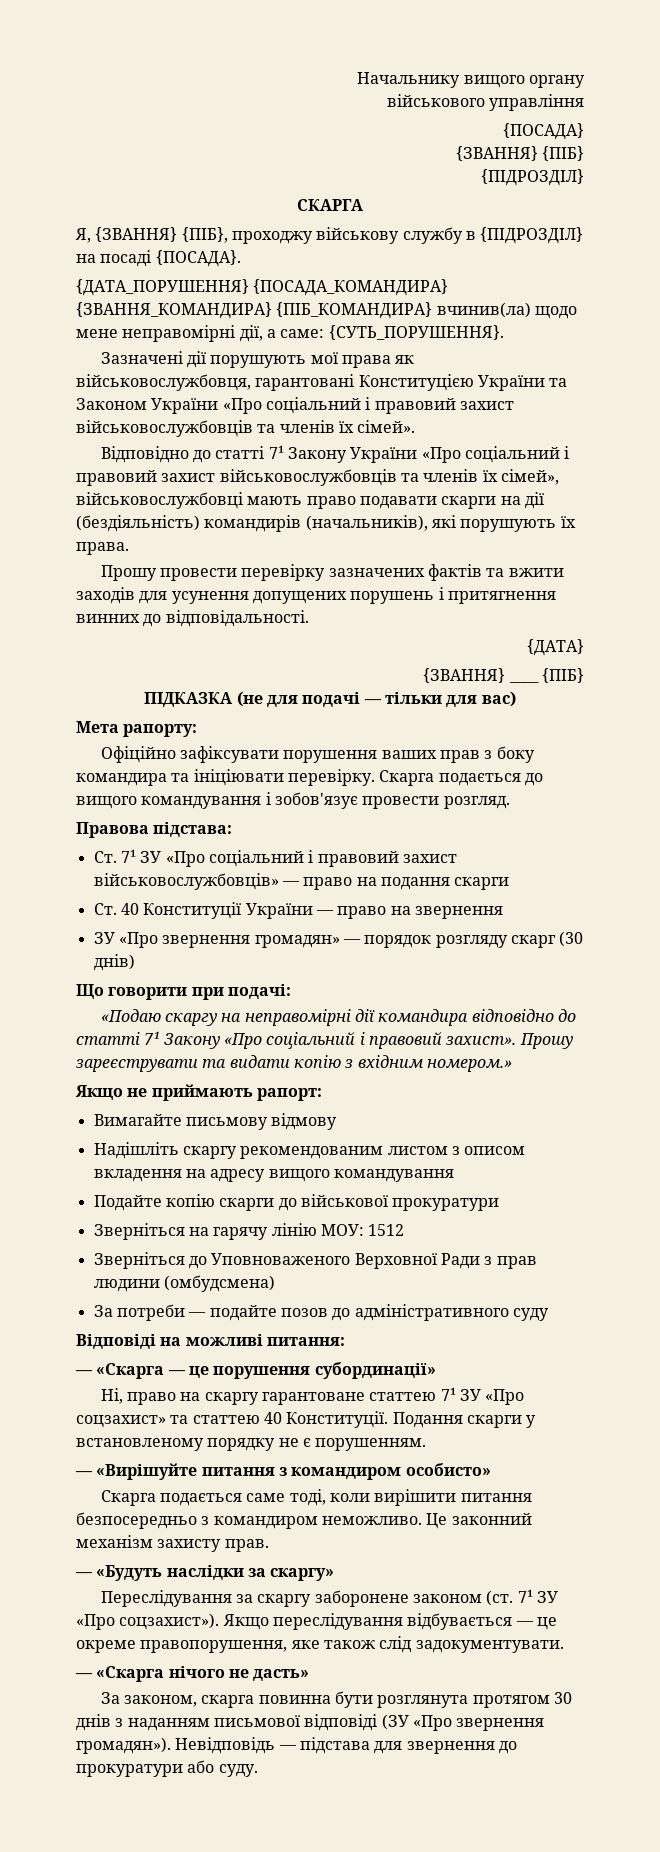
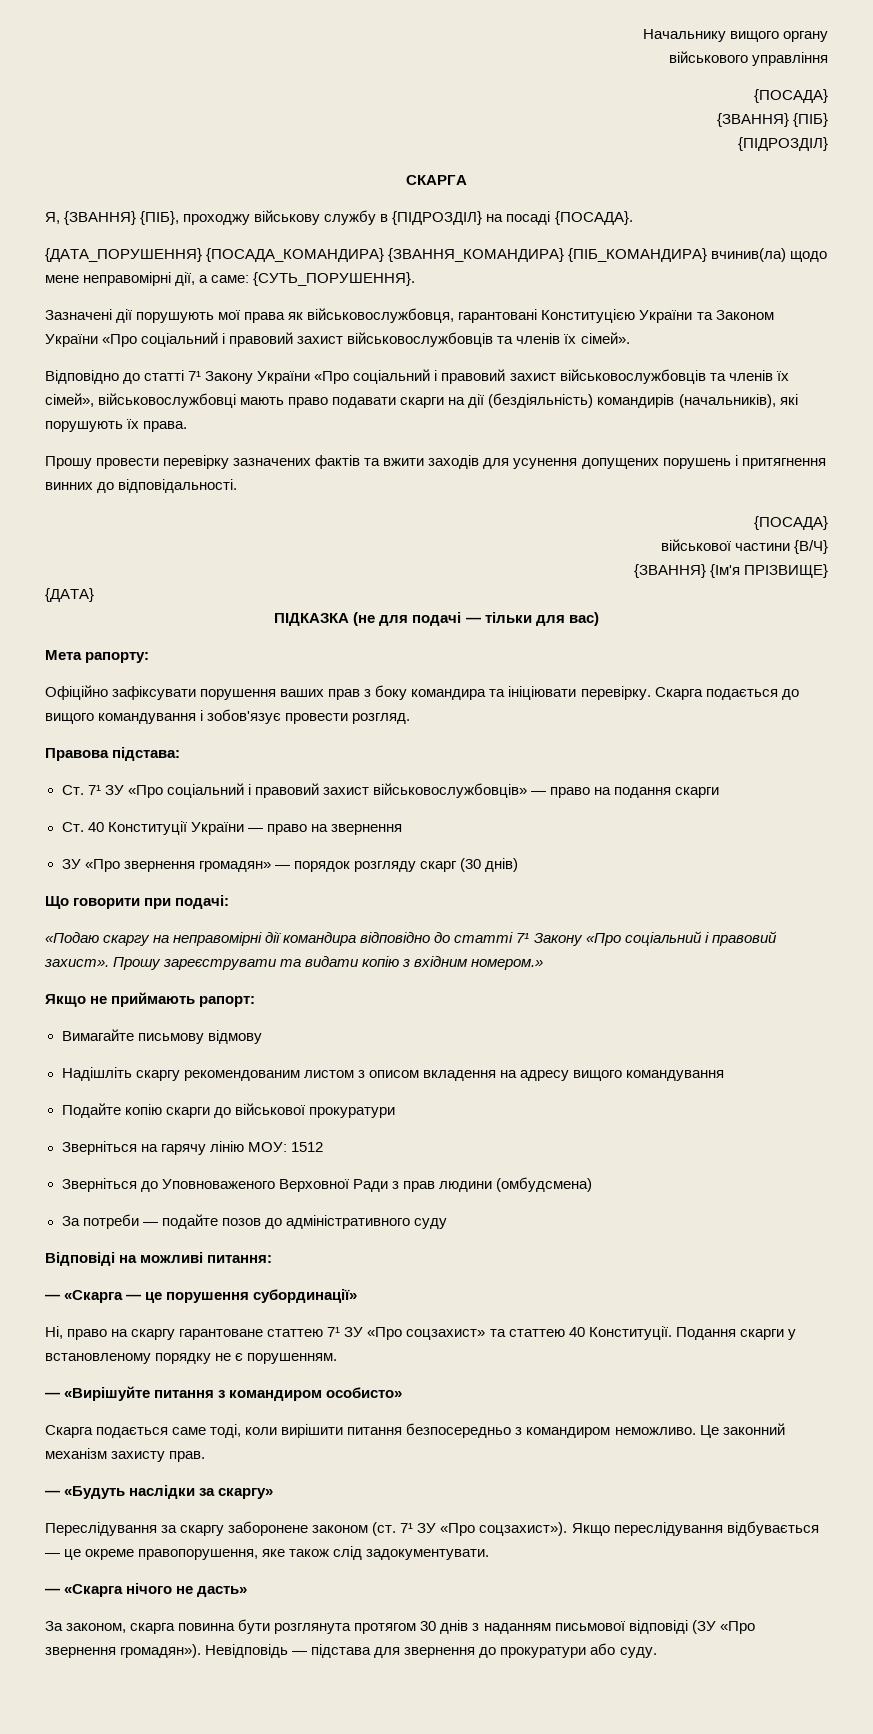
[527,639,584,656] [423,668,584,683] {ДАТА} // {ЗВАННЯ} ____ {ПІБ} -> [754,516,828,530] [660,539,828,554] [633,564,828,578] [45,588,94,602] {ПОСАДА} // військової частини {В/Ч} // {ЗВАННЯ} {Ім'я ПРІЗВИЩЕ} // {ДАТА}

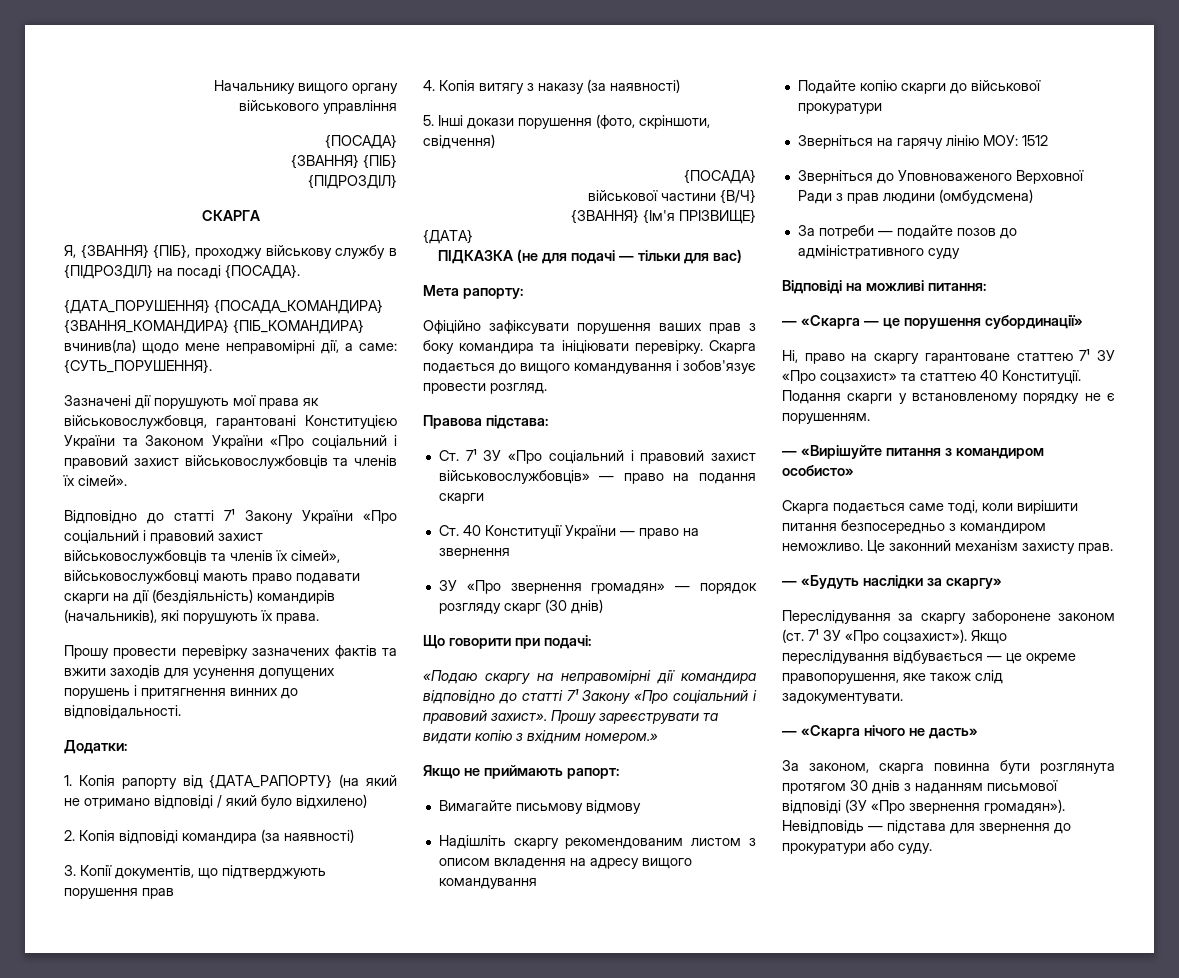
(238, 486) none -> [64,740,127,754] [64,774,397,789] [64,794,367,809] [64,829,354,844] [64,865,326,879] [64,888,174,899] [423,79,680,94] [423,114,710,129] [423,134,495,149] // Додатки: // 1. Копія рапорту від {ДАТА_РАПОРТУ} (на який не отримано відповіді / який було відхилено) // 2. Копія відповіді командира (за наявності) // 3. Копії документів, що підтверджують порушення прав // 4. Копія витягу з наказу (за наявності) // 5. Інші докази порушення (фото, скріншоти, свідчення)

